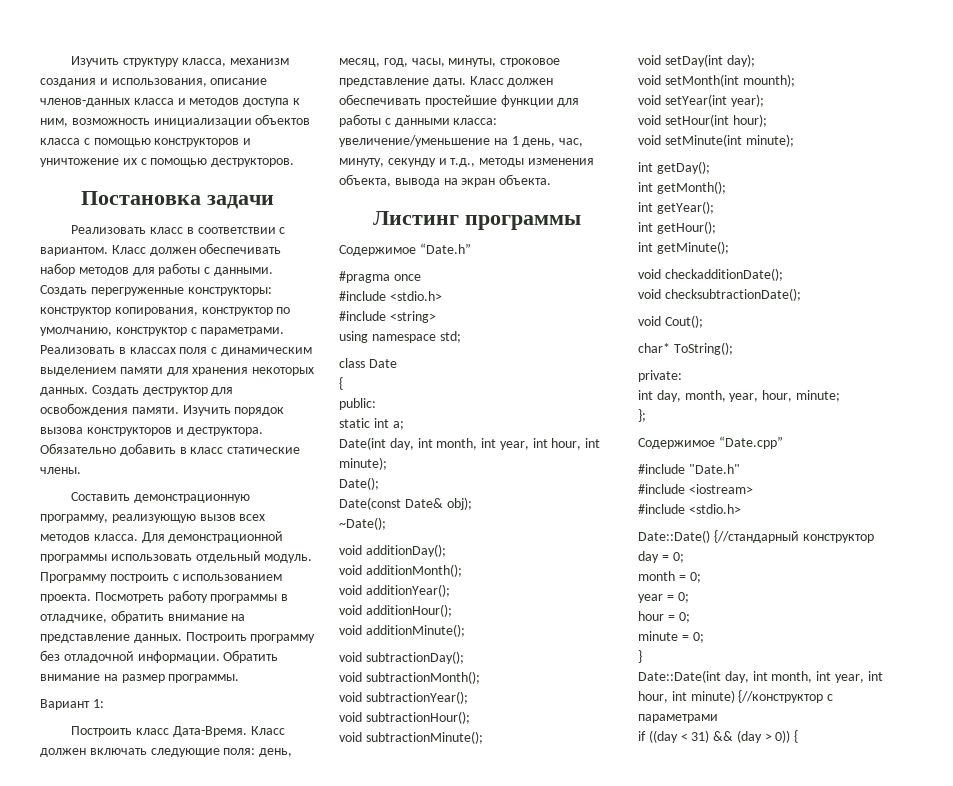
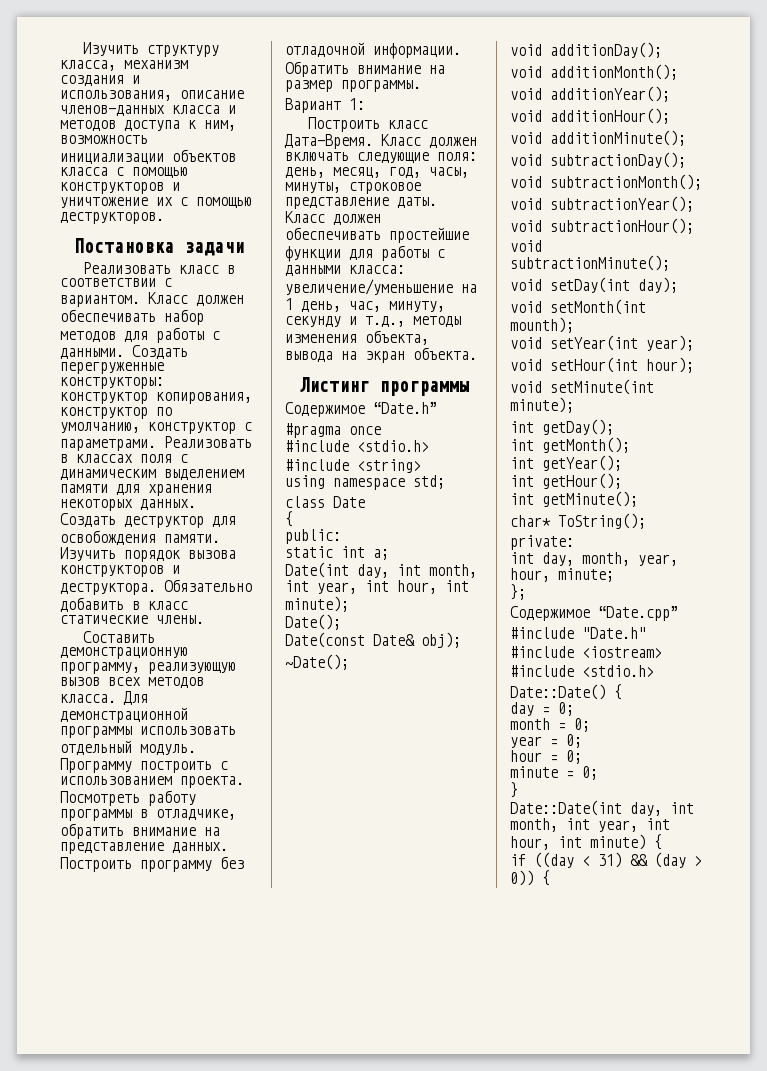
[638,268,783,281] [638,288,801,301] [638,315,703,328] // void checkadditionDate(); // void checksubtractionDate(); // void Cout(); -> (638, 499) none
[713,530,874,543] {//стандарный конструктор -> [614,684,622,700] {
[738,690,834,703] [638,714,718,723] {//конструктор с параметрами -> [654,834,662,850] {

